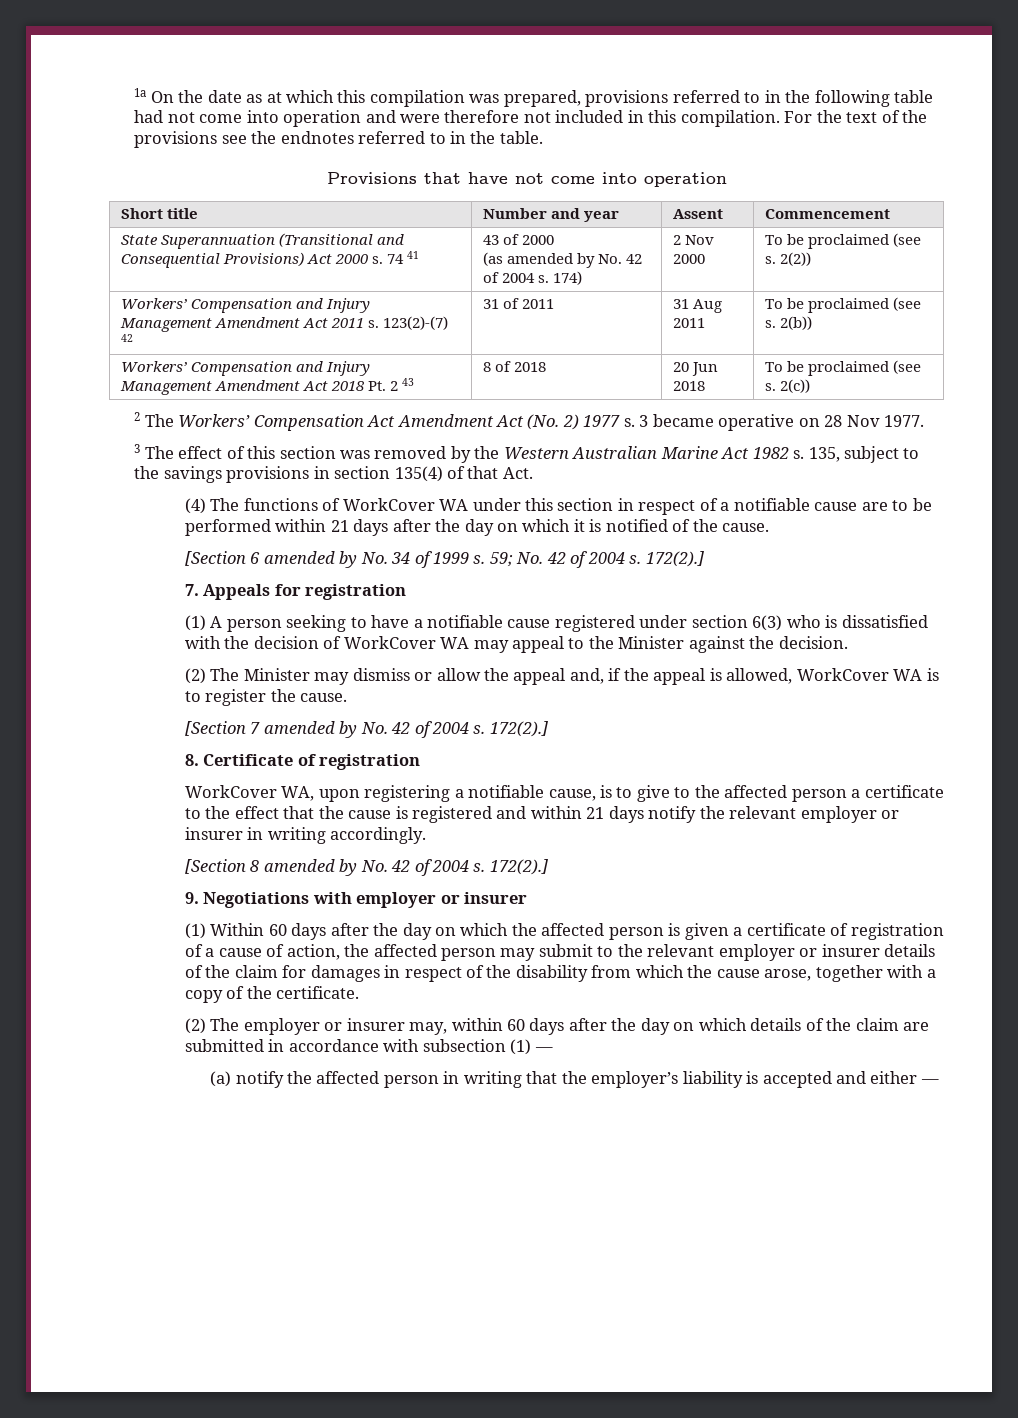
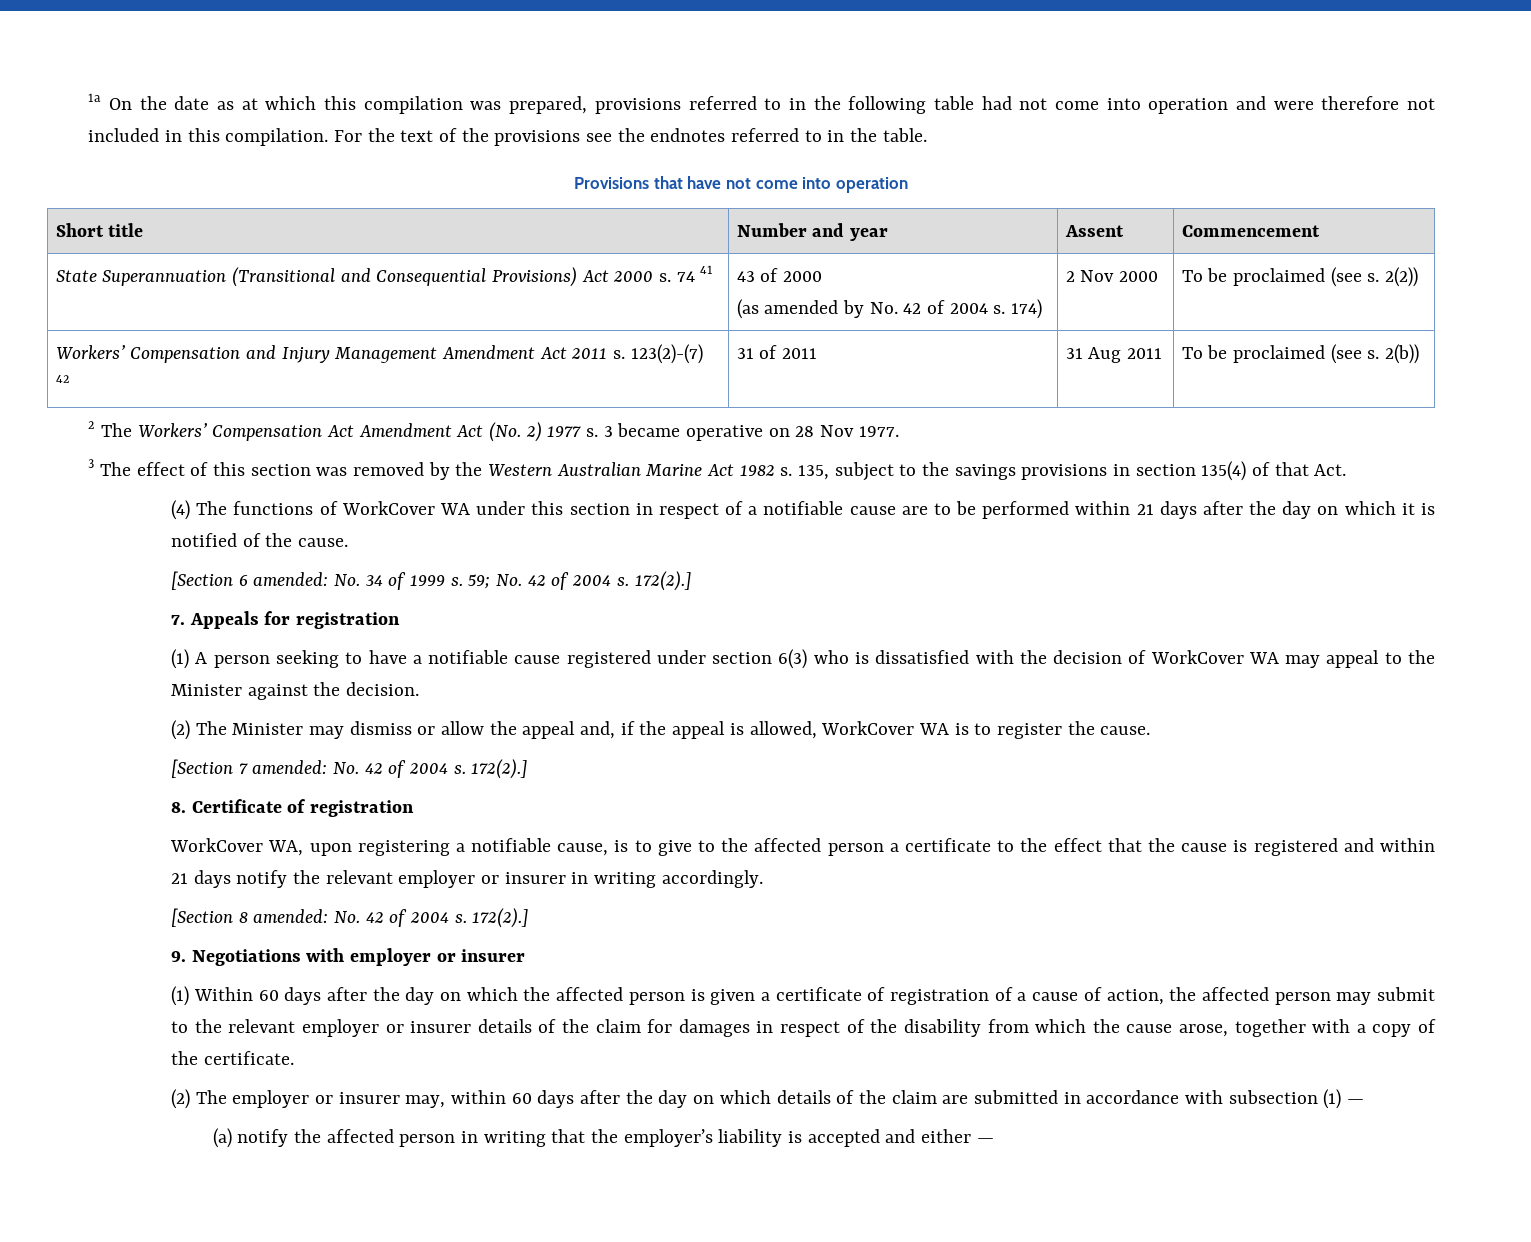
[120,361,371,376] [119,378,415,395] [482,361,546,372] [672,362,718,376] [672,381,705,391] [764,360,922,376] [764,379,810,393] // Workers’ Compensation and Injury Management Amendment Act 2018 Pt. 2 43 | 8 of 2018 | 20 Jun 2018 | To be proclaimed (see s. 2(c)) -> (1420, 354) none
[263,551,358,568] amended by -> [253,572,329,586] amended:
[263,721,358,738] amended by -> [252,760,328,774] amended:
[263,859,358,876] amended by -> [253,909,329,923] amended:

